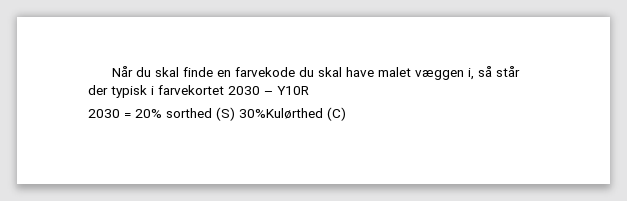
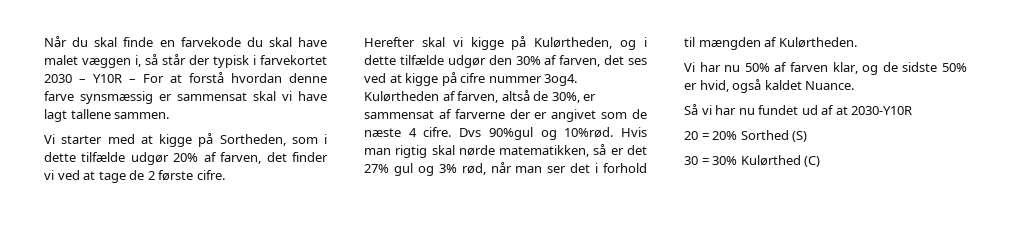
[88,109,120,118] // 2030 -> [129,72,327,83] [44,91,327,104] [44,109,170,122] [44,133,327,147] [44,152,328,165] [44,170,225,183] [364,36,647,50] [364,55,647,68] [364,72,578,86] [364,90,597,103] [364,109,647,122] [364,127,647,140] [364,144,647,158] [364,162,647,176] [684,37,857,50] [684,62,967,75] [684,79,855,93] [684,104,913,115] [684,131,698,140] – For at forstå hvordan denne farve synsmæssig er sammensat skal vi have lagt tallene sammen. // Vi starter med at kigge på Sortheden, som i dette tilfælde udgør 20% af farven, det finder vi ved at tage de 2 første cifre. // Herefter skal vi kigge på Kulørtheden, og i dette tilfælde udgør den 30% af farven, det ses ved at kigge på cifre nummer 3og4. Kulørtheden af farven, altså de 30%, er sammensat af farverne der er angivet som de næste 4 cifre. Dvs 90%gul og 10%rød. Hvis man rigtig skal nørde matematikken, så er det 27% gul og 3% rød, når man ser det i forhold til mængden af Kulørtheden. // Vi har nu 50% af farven klar, og de sidste 50% er hvid, også kaldet Nuance. // Så vi har nu fundet ud af at 2030-Y10R // 20
[166,108,212,118] sorthed -> [740,130,789,140] Sorthed
[239,108,323,119] 30%Kulørthed -> [684,155,801,166] // 30 = 30% Kulørthed

